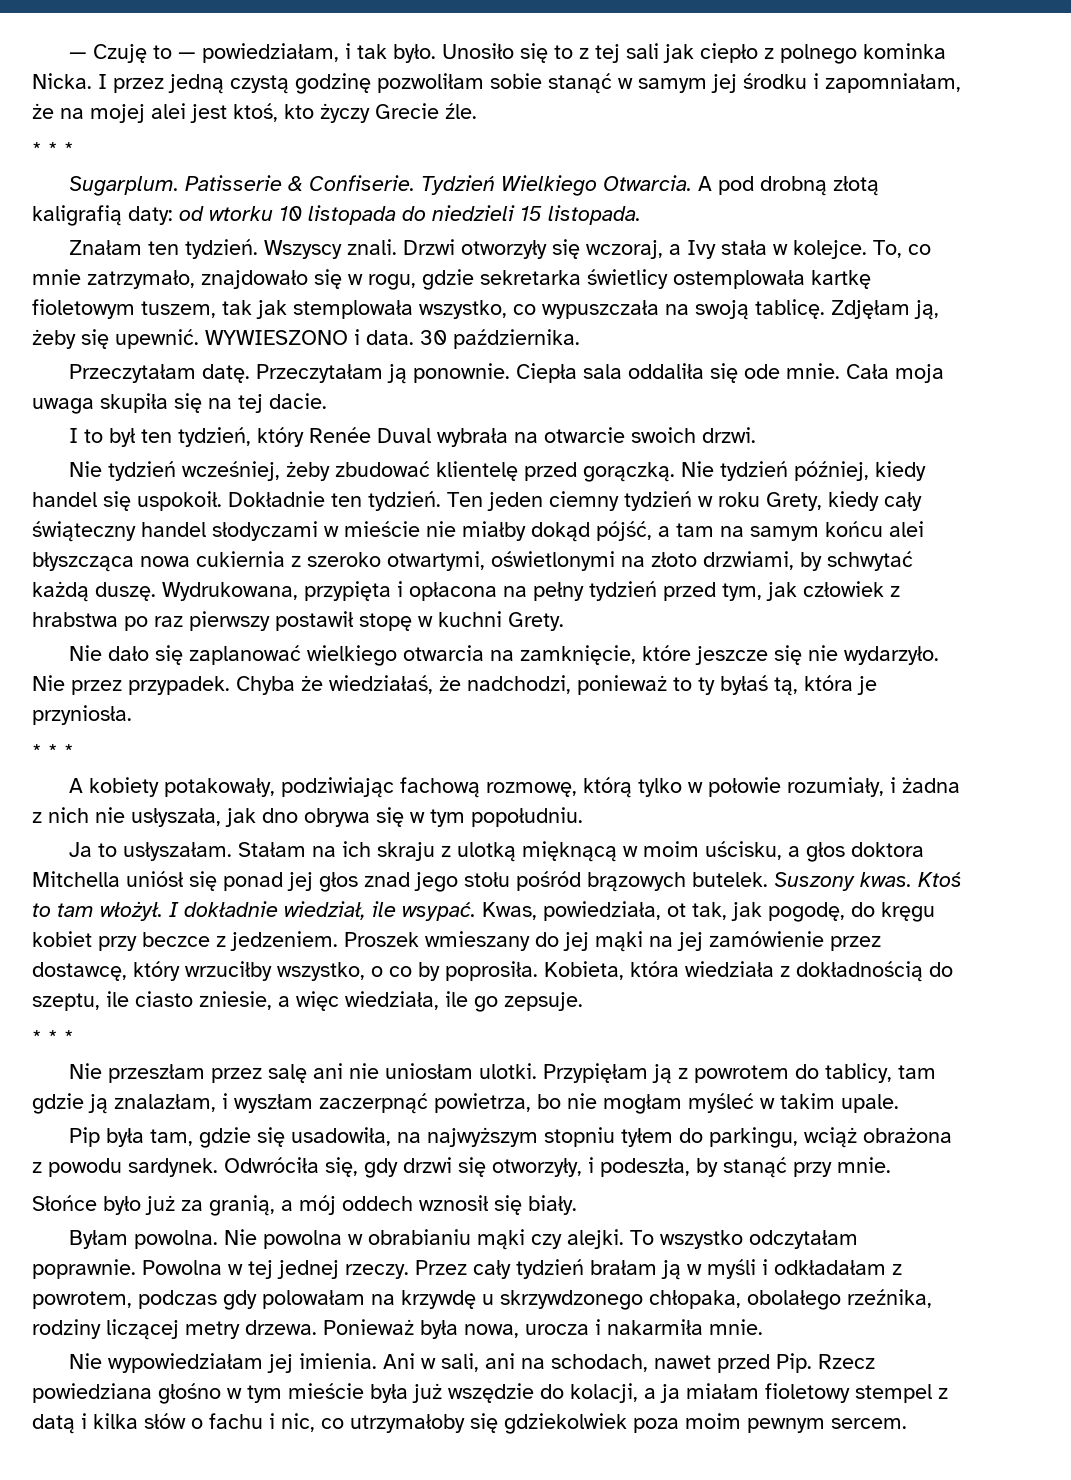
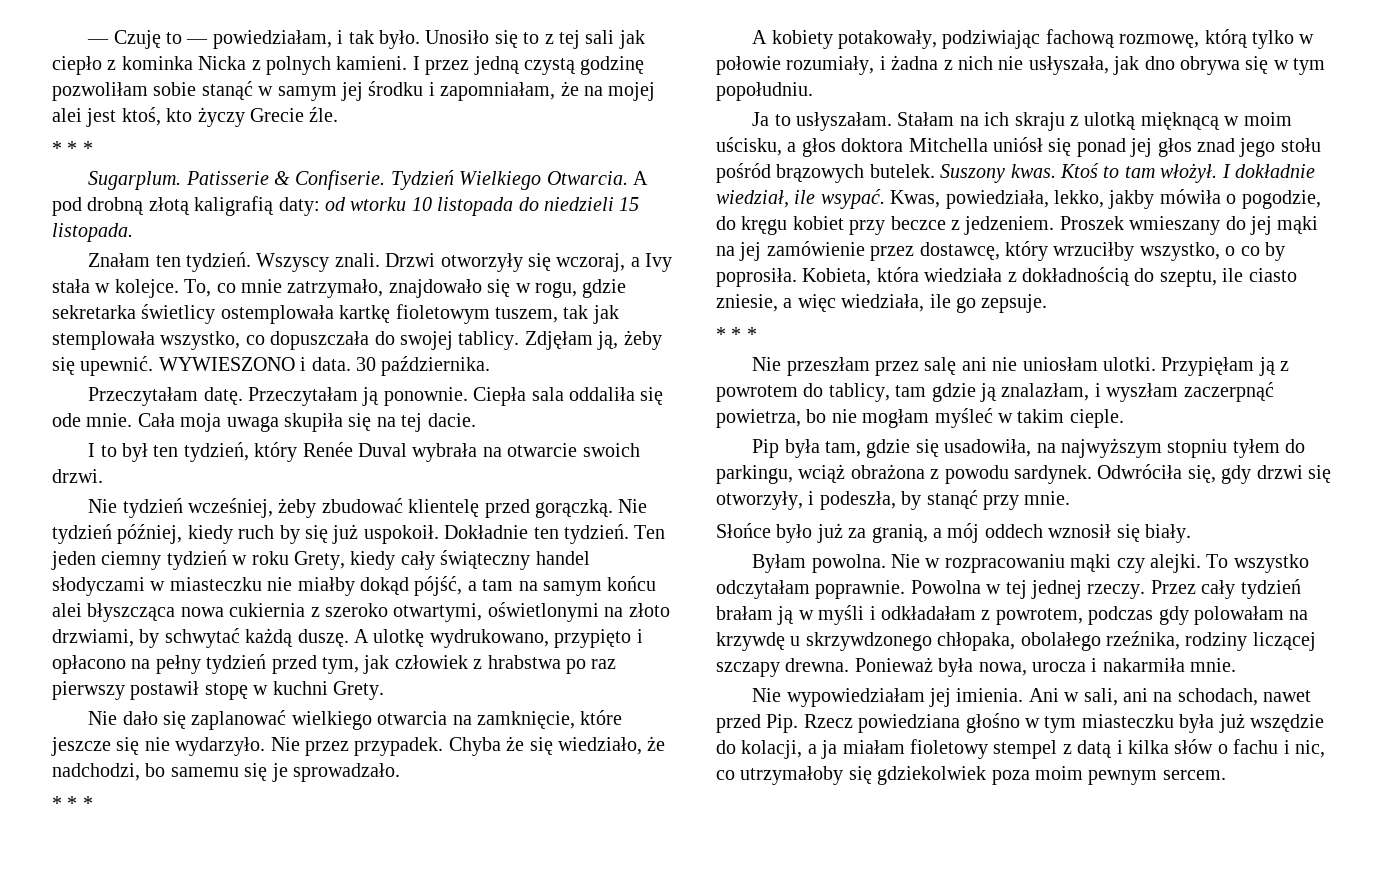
[779,43,946,64] [32,73,92,89] polnego kominka Nicka. -> [121,56,408,75] kominka Nicka z polnych kamieni.
[542,299,825,320] wypuszczała na swoją tablicę. -> [270,331,520,350] dopuszczała do swojej tablicy.
[32,491,131,511] handel się -> [238,524,359,544] ruch by się już
[344,521,420,537] mieście -> [169,577,262,591] miasteczku
[162,581,497,601] Wydrukowana, przypięta i opłacona -> [354,629,643,648] [52,655,126,674] A ulotkę wydrukowano, przypięto i opłacono
[329,675,877,696] [32,705,132,725] wiedziałaś, że nadchodzi, ponieważ to ty byłaś tą, która je przyniosła. -> [529,736,666,755] [52,763,400,782] się wiedziało, że nadchodzi, bo samemu się je sprowadzało.
[667,902,845,922] ot tak, jak pogodę, -> [1054,189,1321,209] lekko, jakby mówiła o pogodzie,
[841,1094,899,1113] upale. -> [1069,409,1124,428] cieple.
[262,1229,471,1249] powolna w obrabianiu -> [925,554,1065,573] w rozpracowaniu
[185,1320,317,1339] metry drzewa. -> [716,658,850,677] szczapy drewna.
[288,1383,364,1399] mieście -> [1081,714,1174,728] miasteczku

